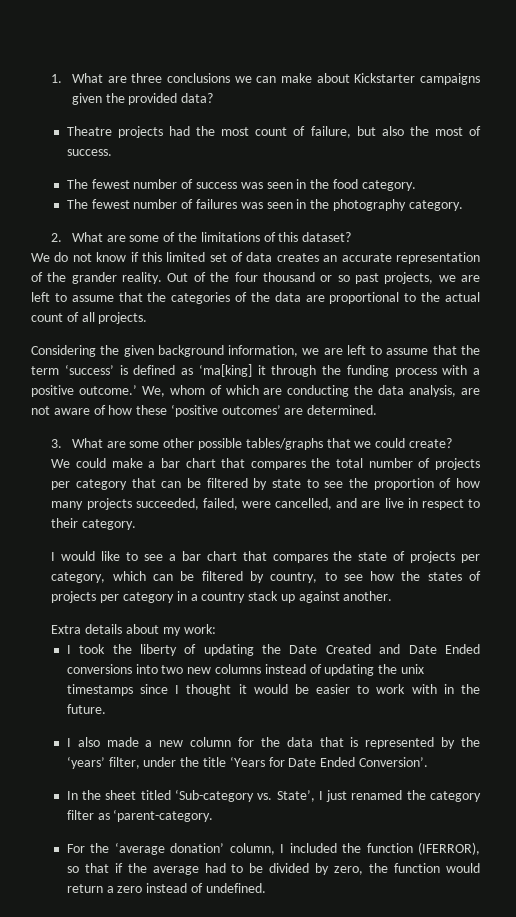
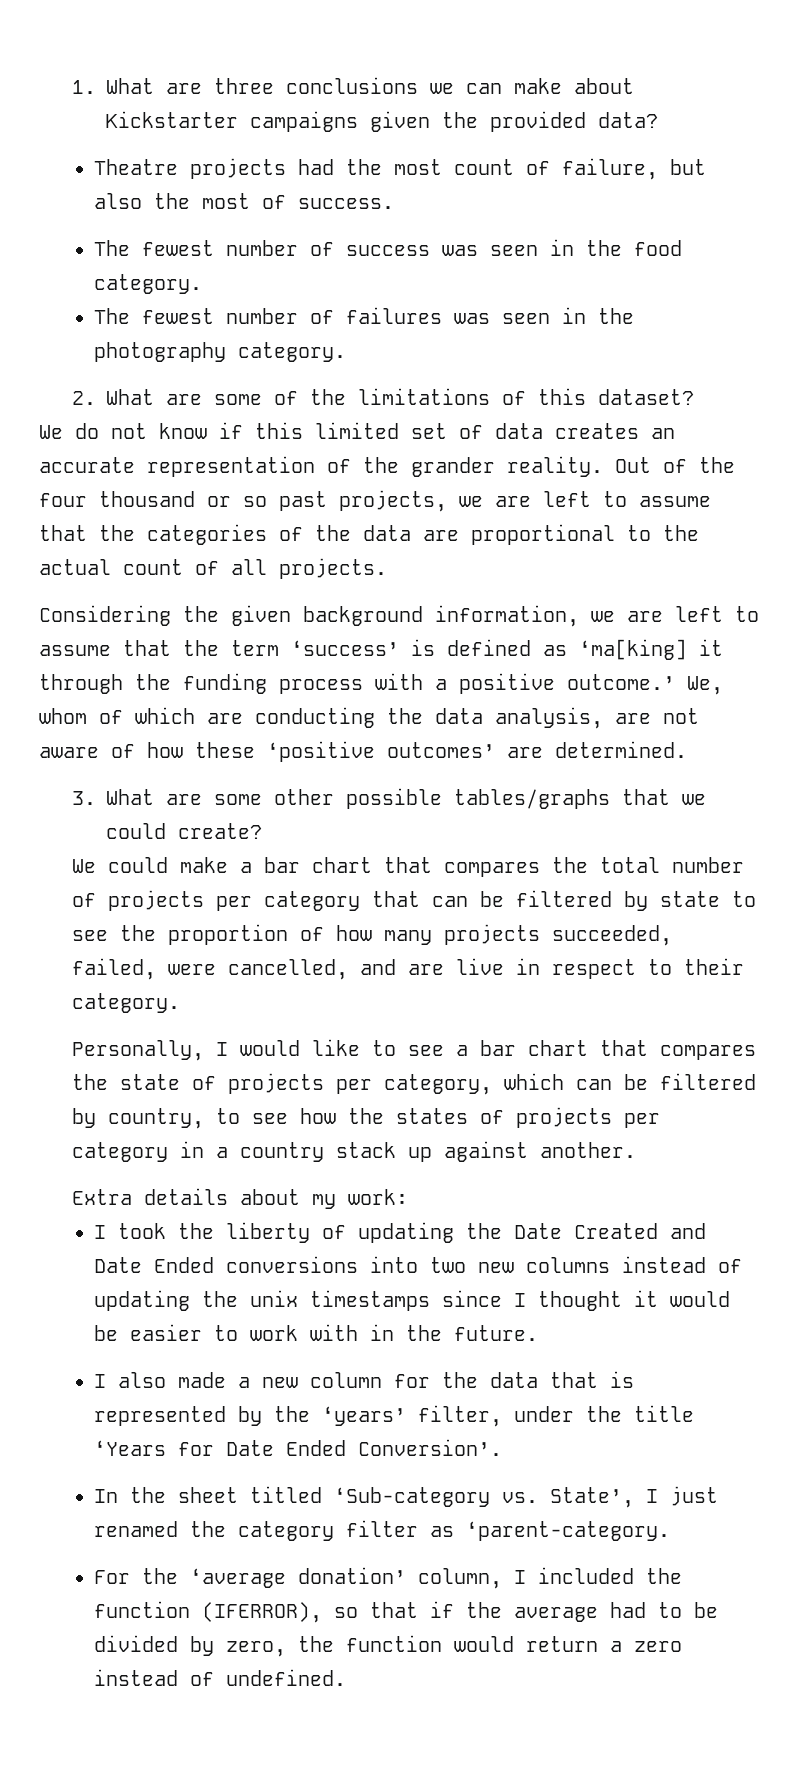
(137, 524) none -> [72,1040,205,1061] Personally,

